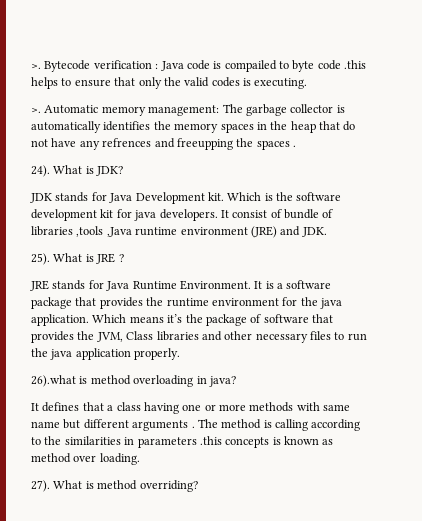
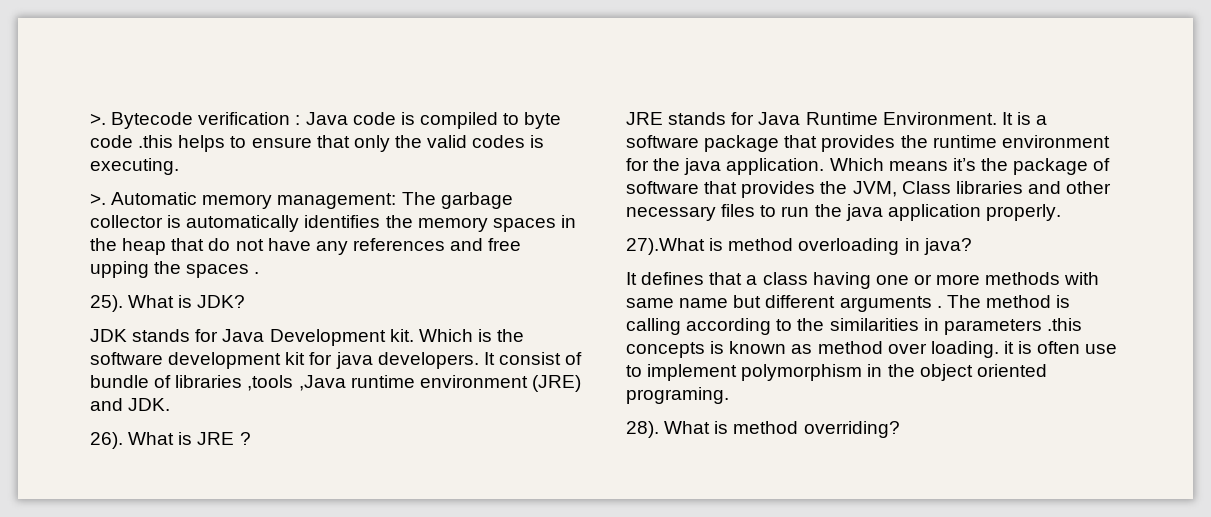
[224,60,277,72] compailed -> [419,112,498,129] compiled
[102,138,233,150] refrences and freeupping -> [352,238,522,251] [90,261,149,278] references and free upping
[31,165,50,177] 24). -> [90,295,123,312] 25).
[31,253,50,265] 25). -> [90,432,123,449] 26).
[31,375,76,387] 26).what -> [626,238,705,255] 27).What
[31,480,50,492] // 27). -> [1003,341,1118,354] [626,364,1047,381] [626,387,729,404] [626,421,659,438] it is often use to implement polymorphism in the object oriented programing. // 28).

